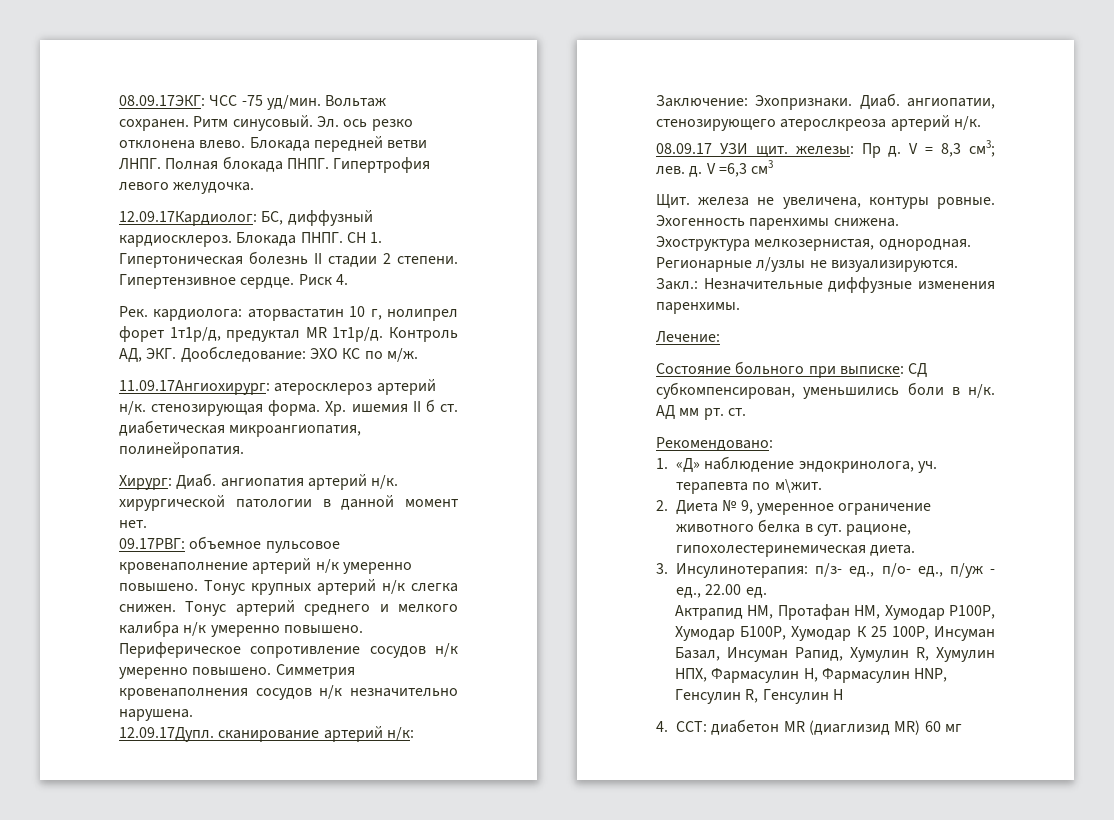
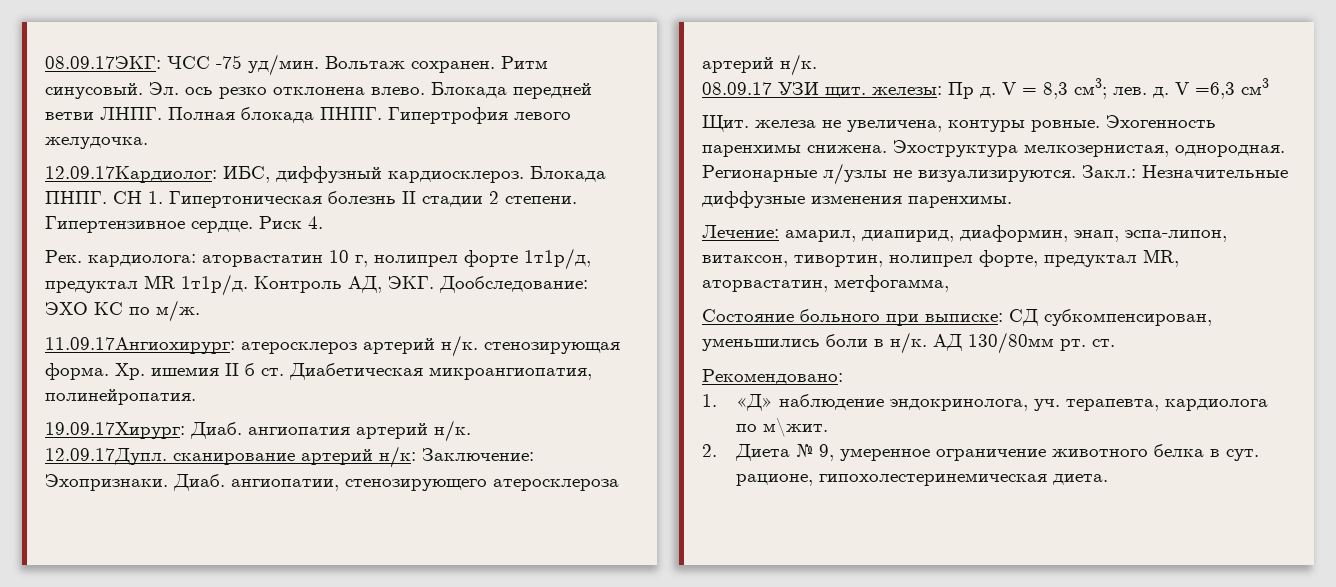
[261,211,284,225] БС, -> [223,166,270,183] ИБС,
[119,326,164,342] форет -> [464,250,518,267] форте
[119,420,225,436] диабетическая -> [289,363,423,380] Диабетическая
[119,475,172,490] Хирург: -> [45,422,185,439] 19.09.17Хирург:
[119,495,458,511] [119,520,147,528] [119,536,340,553] [119,558,412,574] [119,579,458,595] [119,600,459,616] [119,620,363,637] [119,642,458,658] [119,664,355,679] [119,685,459,700] [119,709,193,721] хирургической патологии в данной момент нет. // 09.17РВГ: объемное пульсовое кровенаполнение артерий н/к умеренно повышено. Тонус крупных артерий н/к слегка снижен. Тонус артерий среднего и мелкого калибра н/к умеренно повышено. Периферическое сопротивление сосудов н/к умеренно повышено. Симметрия кровенаполнения сосудов н/к незначительно нарушена. -> (471, 431) none
[780,119,887,131] атерослкреоза -> [493,479,619,491] атеросклероза
(720, 337) none -> [785,225,1227,242] [702,249,1179,267] [702,275,949,292] амарил, диапирид, диаформин, энап, эспа-липон, витаксон, тивортин, нолипрел форте, предуктал MR, аторвастатин, метфогамма,
[679,408,700,416] мм -> [968,332,1054,354] 130/80мм
[676,482,748,494] терапевта -> [1065,399,1268,411] терапевта, кардиолога
[656,563,995,578] [676,584,767,598] [675,604,995,620] [675,626,995,641] [675,647,995,662] [675,668,948,683] [675,689,844,704] [656,719,962,735] // 3. Инсулинотерапия: п/з- ед., п/о- ед., п/уж - ед., 22.00 ед. // Актрапид НМ, Протафан НМ, Хумодар Р100Р, Хумодар Б100Р, Хумодар К 25 100Р, Инсуман Базал, Инсуман Рапид, Хумулин R, Хумулин НПХ, Фармасулин Н, Фармасулин НNР, Генсулин R, Генсулин Н // 4. ССТ: диабетон МR (диаглизид МR) 60 мг -> (1108, 479) none

